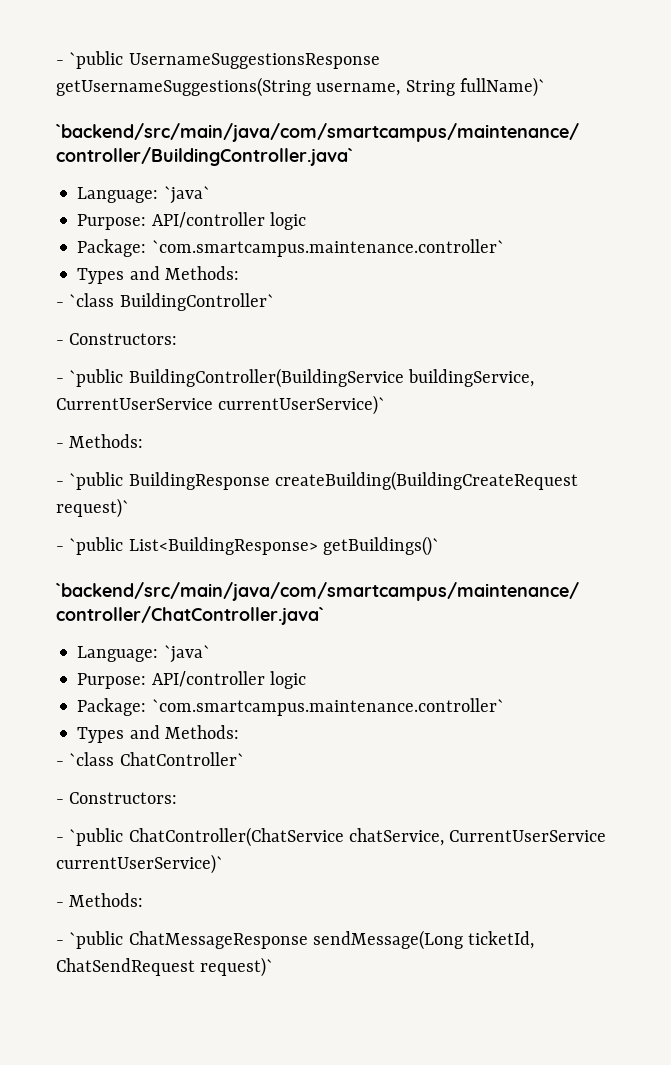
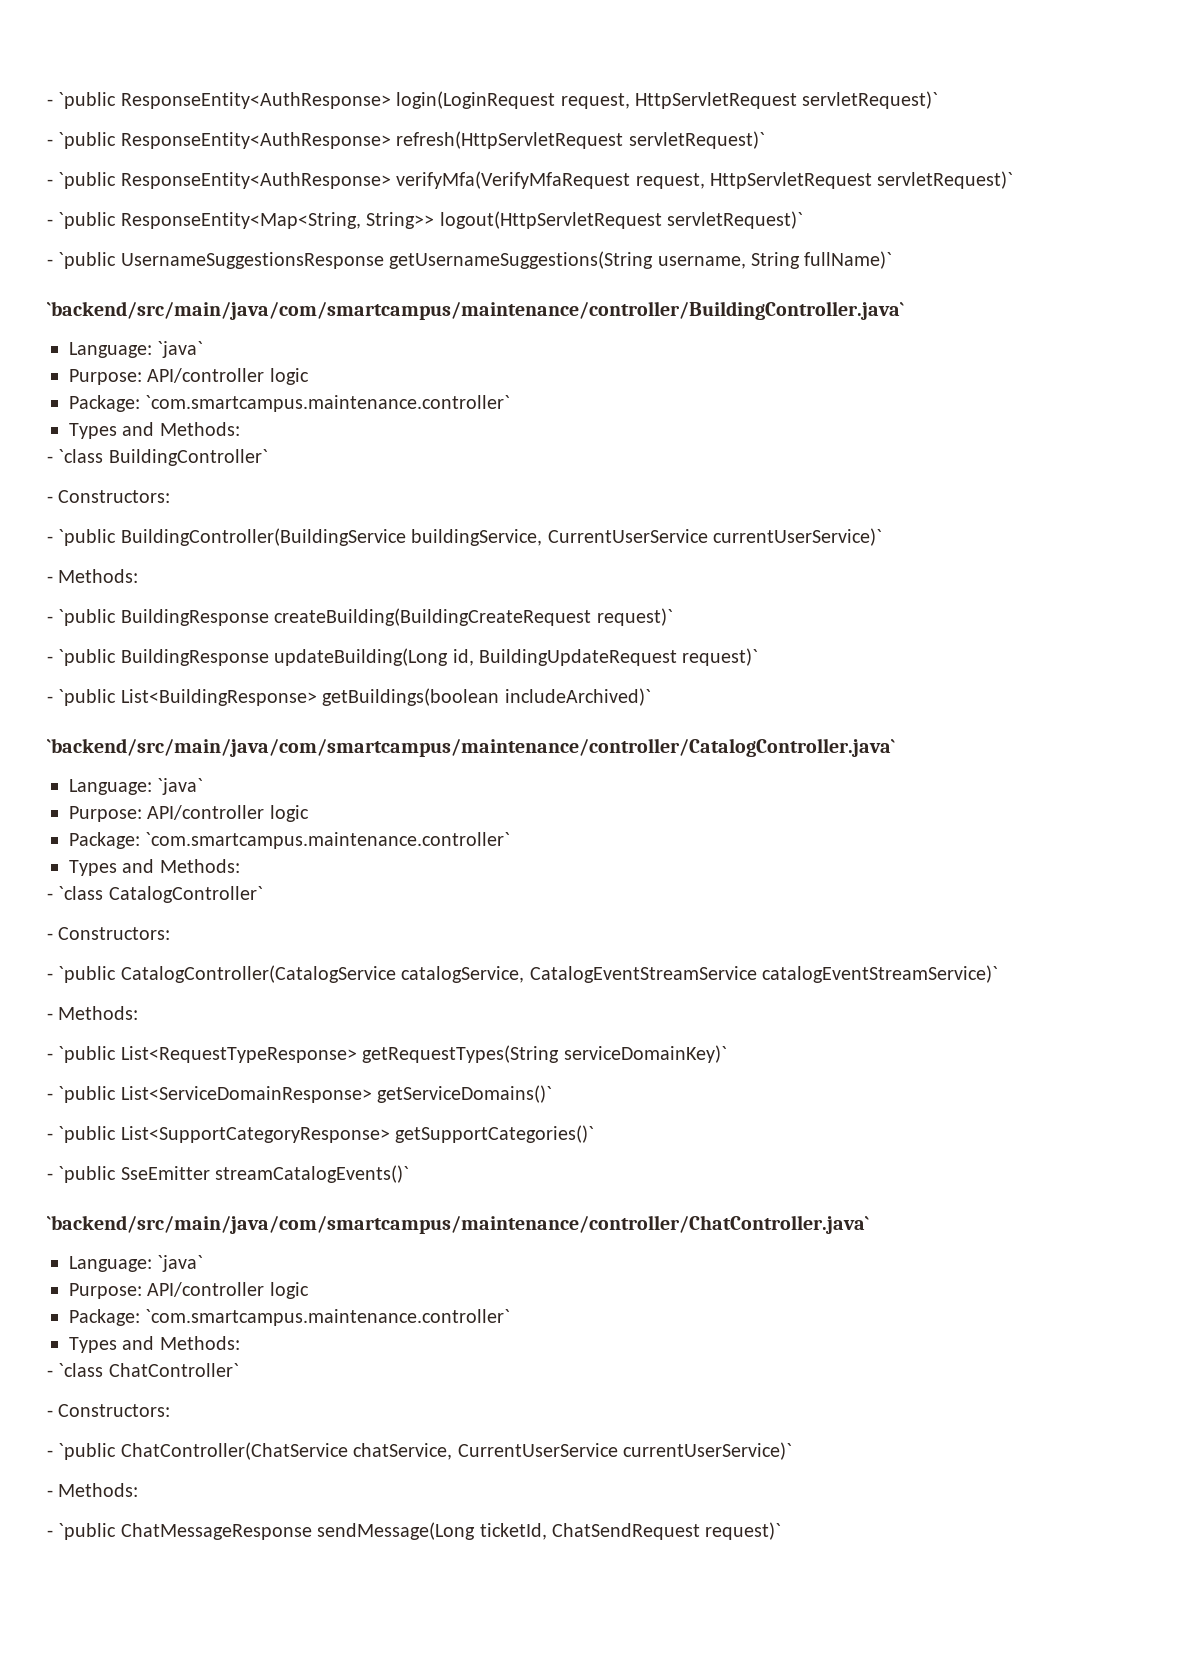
[56,51,124,69] - `public -> [47,91,939,109] [47,131,765,149] [47,171,1014,189] [47,211,803,229] [47,252,117,269] - `public ResponseEntity<AuthResponse> login(LoginRequest request, HttpServletRequest servletRequest)` // - `public ResponseEntity<AuthResponse> refresh(HttpServletRequest servletRequest)` // - `public ResponseEntity<AuthResponse> verifyMfa(VerifyMfaRequest request, HttpServletRequest servletRequest)` // - `public ResponseEntity<Map<String, String>> logout(HttpServletRequest servletRequest)` // - `public
[128,536,439,556] List<BuildingResponse> getBuildings()` -> [120,648,759,666] [47,688,651,706] [47,738,895,757] [69,778,204,795] [69,805,309,822] [69,832,511,849] [69,859,240,876] [47,886,263,903] [47,927,171,940] [47,965,998,983] [47,1006,139,1020] [47,1045,727,1063] [47,1085,553,1103] [47,1125,595,1143] [47,1165,410,1183] BuildingResponse updateBuilding(Long id, BuildingUpdateRequest request)` // - `public List<BuildingResponse> getBuildings(boolean includeArchived)` // `backend/src/main/java/com/smartcampus/maintenance/controller/CatalogController.java` // Language: `java` // Purpose: API/controller logic // Package: `com.smartcampus.maintenance.controller` // Types and Methods: // - `class CatalogController` // - Constructors: // - `public CatalogController(CatalogService catalogService, CatalogEventStreamService catalogEventStreamService)` // - Methods: // - `public List<RequestTypeResponse> getRequestTypes(String serviceDomainKey)` // - `public List<ServiceDomainResponse> getServiceDomains()` // - `public List<SupportCategoryResponse> getSupportCategories()` // - `public SseEmitter streamCatalogEvents()`

